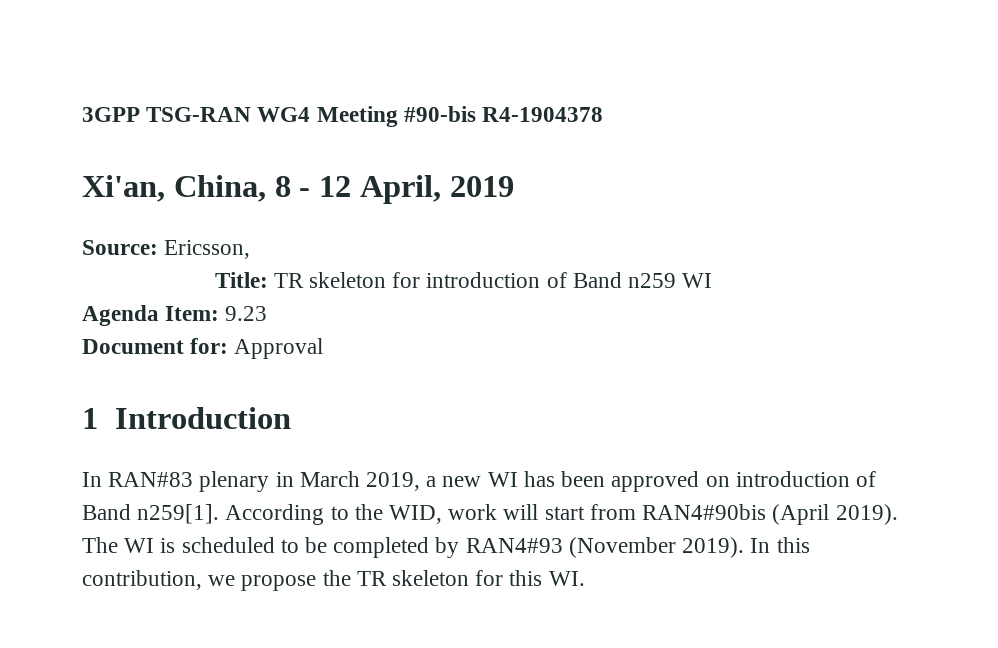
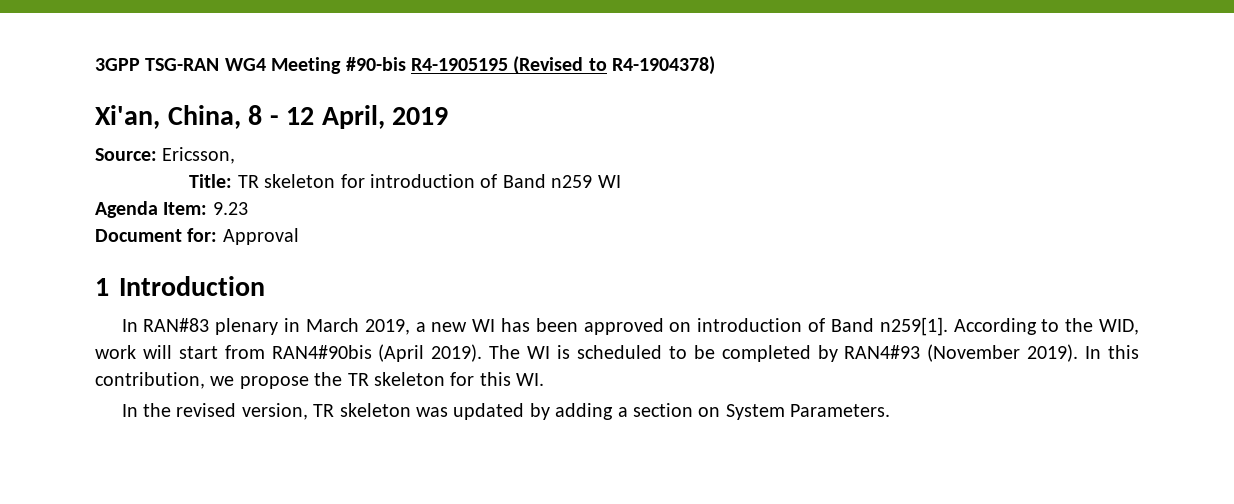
[482,107,604,122] R4-1904378 -> [411,56,716,75] R4-1905195 (Revised to R4-1904378)
(585, 578) none -> [121,403,891,420] // In the revised version, TR skeleton was updated by adding a section on System Parameters.

